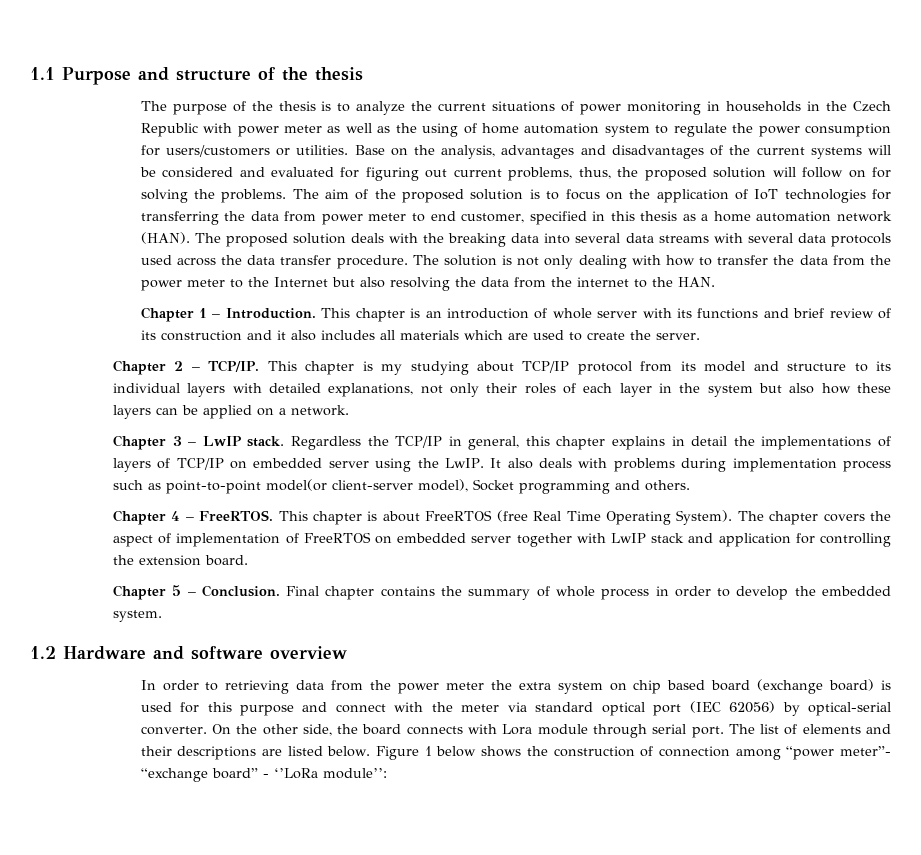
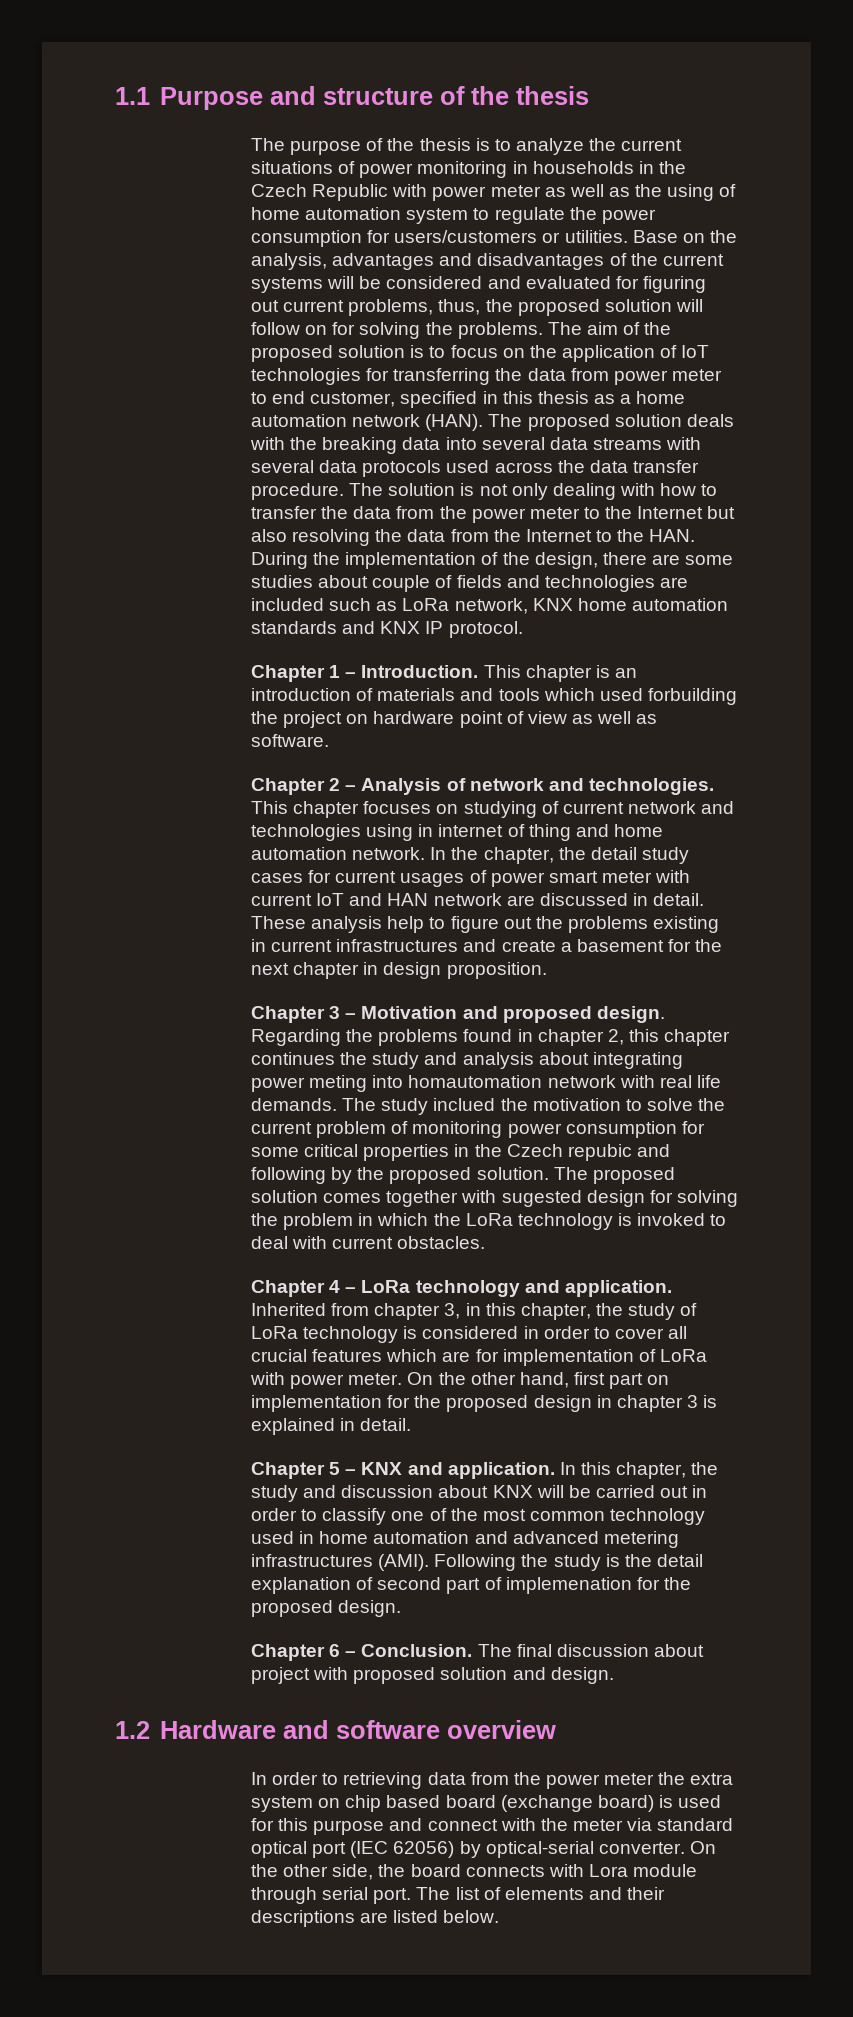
[576,277,629,287] internet -> [525,529,592,542] Internet
(715, 282) none -> [251,552,734,569] [251,575,688,592] [251,598,728,614] [251,621,523,638] During the implementation of the design, there are some studies about couple of fields and technologies are included such as LoRa network, KNX home automation standards and KNX IP protocol.
[552,308,891,319] [140,330,700,341] [112,360,891,375] [112,383,891,397] [112,405,349,419] [112,435,892,450] [112,458,891,472] [112,479,690,494] [112,510,891,525] [112,532,891,547] [112,555,248,566] [112,585,892,600] [112,610,162,622] whole server with its functions and brief review of its construction and it also includes all materials which are used to create the server. // Chapter 2 – TCP/IP. This chapter is my studying about TCP/IP protocol from its model and structure to its individual layers with detailed explanations, not only their roles of each layer in the system but also how these layers can be applied on a network. // Chapter 3 – LwIP stack. Regardless the TCP/IP in general, this chapter explains in detail the implementations of layers of TCP/IP on embedded server using the LwIP. It also deals with problems during implementation process such as point-to-point model(or client-server model), Socket programming and others. // Chapter 4 – FreeRTOS. This chapter is about FreeRTOS (free Real Time Operating System). The chapter covers the aspect of implementation of FreeRTOS on embedded server together with LwIP stack and application for controlling the extension board. // Chapter 5 – Conclusion. Final chapter contains the summary of whole process in order to develop the embedded system. -> [377,688,737,705] [251,711,658,728] [251,734,330,747] [251,778,714,795] [251,801,735,818] [251,824,663,841] [251,847,689,864] [251,870,691,887] [251,893,705,906] [251,916,720,933] [251,939,723,952] [251,962,547,979] [251,1006,665,1023] [251,1029,731,1046] [251,1052,683,1069] [251,1075,721,1092] [251,1098,726,1115] [251,1121,705,1138] [251,1144,670,1161] [251,1167,675,1184] [251,1190,738,1207] [251,1213,727,1230] [251,1236,486,1249] [251,1280,672,1297] [251,1303,698,1320] [251,1326,688,1343] [251,1349,707,1366] [250,1372,670,1389] [251,1395,718,1412] [251,1418,412,1435] [251,1462,719,1479] [251,1485,708,1502] [251,1508,706,1525] [251,1531,679,1548] [251,1554,703,1571] [251,1577,691,1594] [251,1600,402,1617] [251,1644,704,1661] [251,1667,614,1684] materials and tools which used forbuilding the project on hardware point of view as well as software. // Chapter 2 – Analysis of network and technologies. This chapter focuses on studying of current network and technologies using in internet of thing and home automation network. In the chapter, the detail study cases for current usages of power smart meter with current IoT and HAN network are discussed in detail. These analysis help to figure out the problems existing in current infrastructures and create a basement for the next chapter in design proposition. // Chapter 3 – Motivation and proposed design. Regarding the problems found in chapter 2, this chapter continues the study and analysis about integrating power meting into homautomation network with real life demands. The study inclued the motivation to solve the current problem of monitoring power consumption for some critical properties in the Czech repubic and following by the proposed solution. The proposed solution comes together with sugested design for solving the problem in which the LoRa technology is invoked to deal with current obstacles. // Chapter 4 – LoRa technology and application. Inherited from chapter 3, in this chapter, the study of LoRa technology is considered in order to cover all crucial features which are for implementation of LoRa with power meter. On the other hand, first part on implementation for the proposed design in chapter 3 is explained in detail. // Chapter 5 – KNX and application. In this chapter, the study and discussion about KNX will be carried out in order to classify one of the most common technology used in home automation and advanced metering infrastructures (AMI). Following the study is the detail explanation of second part of implemenation for the proposed design. // Chapter 6 – Conclusion. The final discussion about project with proposed solution and design.
[376,746,891,760] [140,768,387,782] Figure 1 below shows the construction of connection among “power meter”- “exchange board” - ‘’LoRa module’’: -> (500, 1916) none

